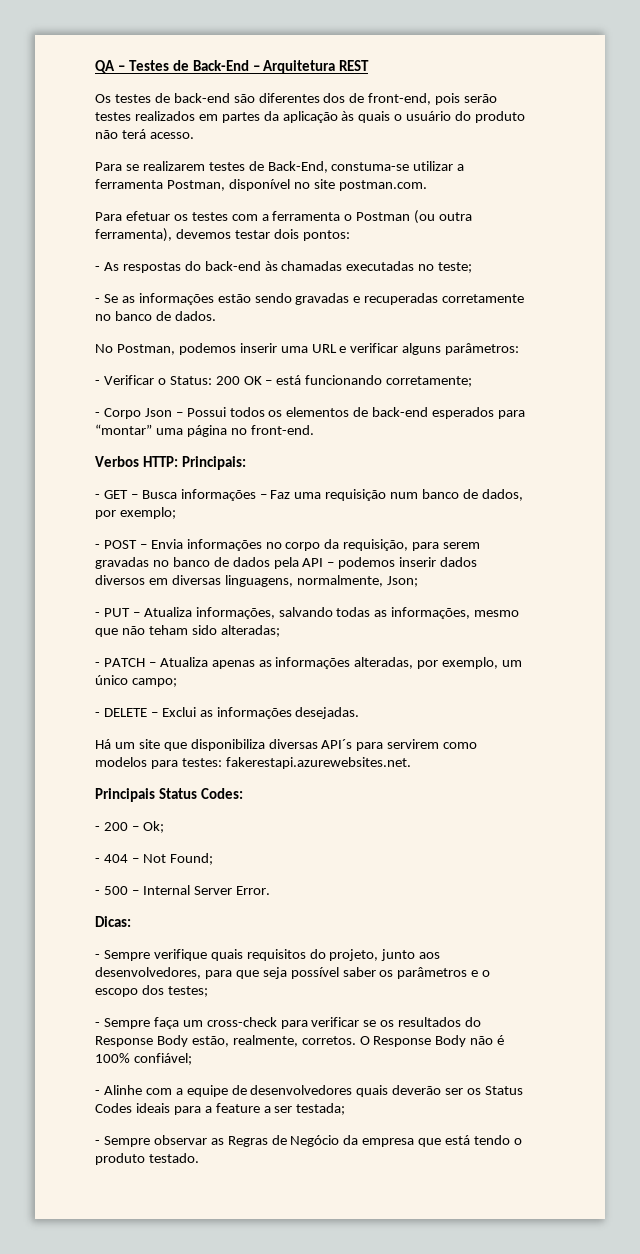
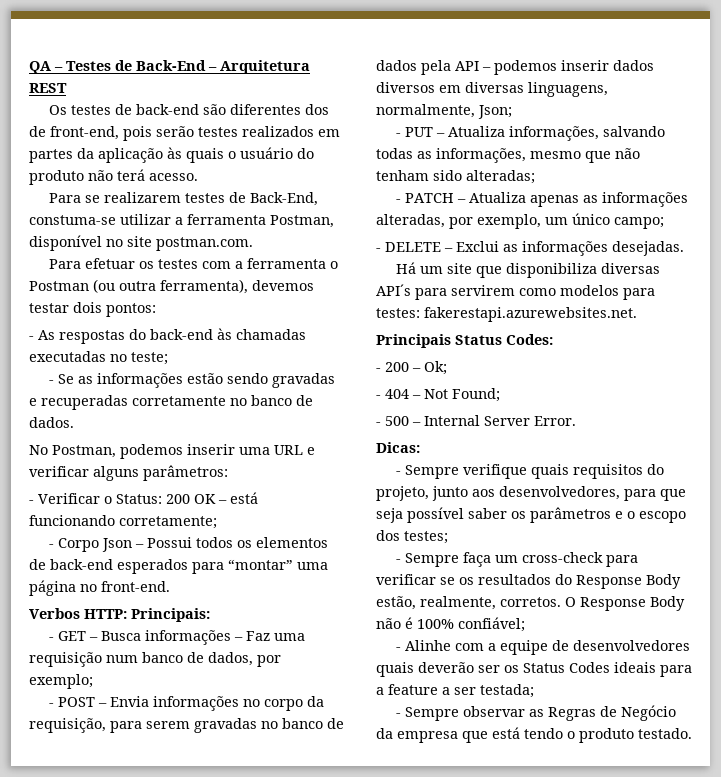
[148,625,188,635] teham -> [376,170,429,181] tenham

